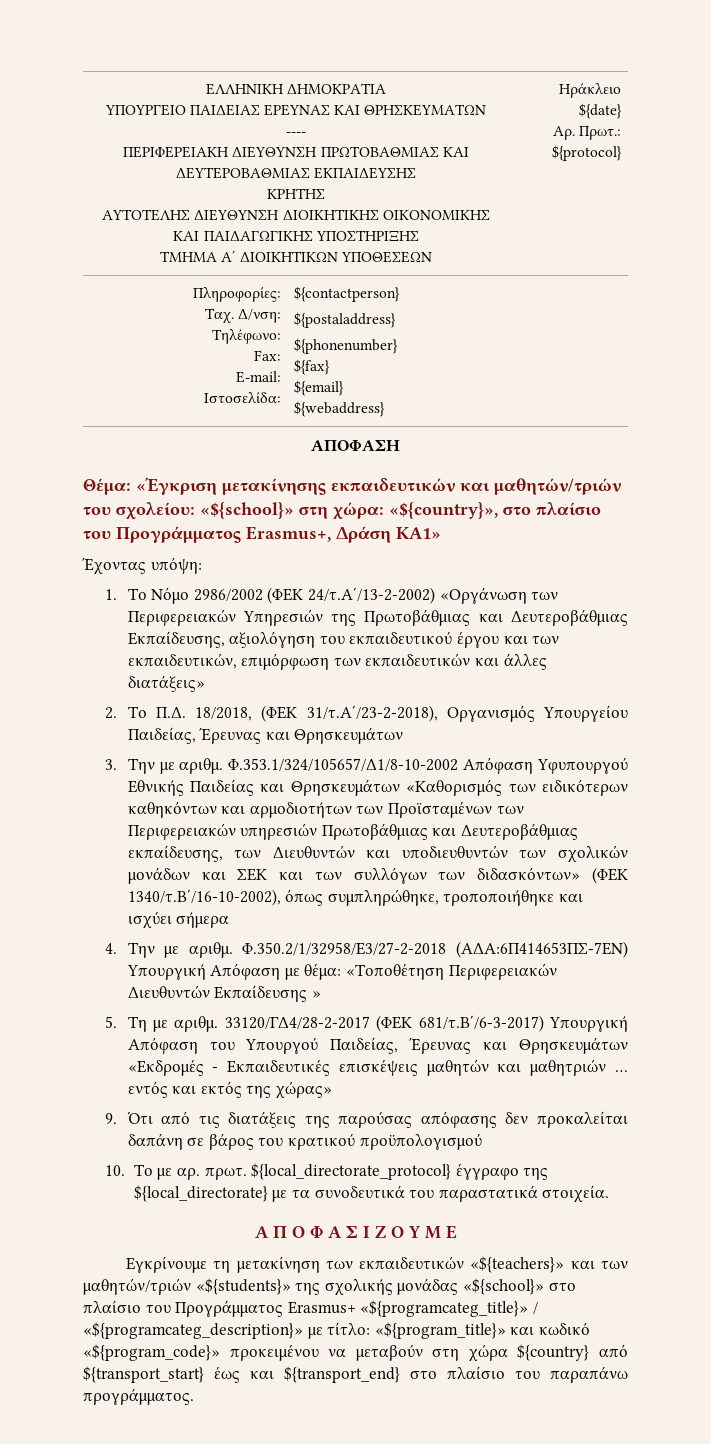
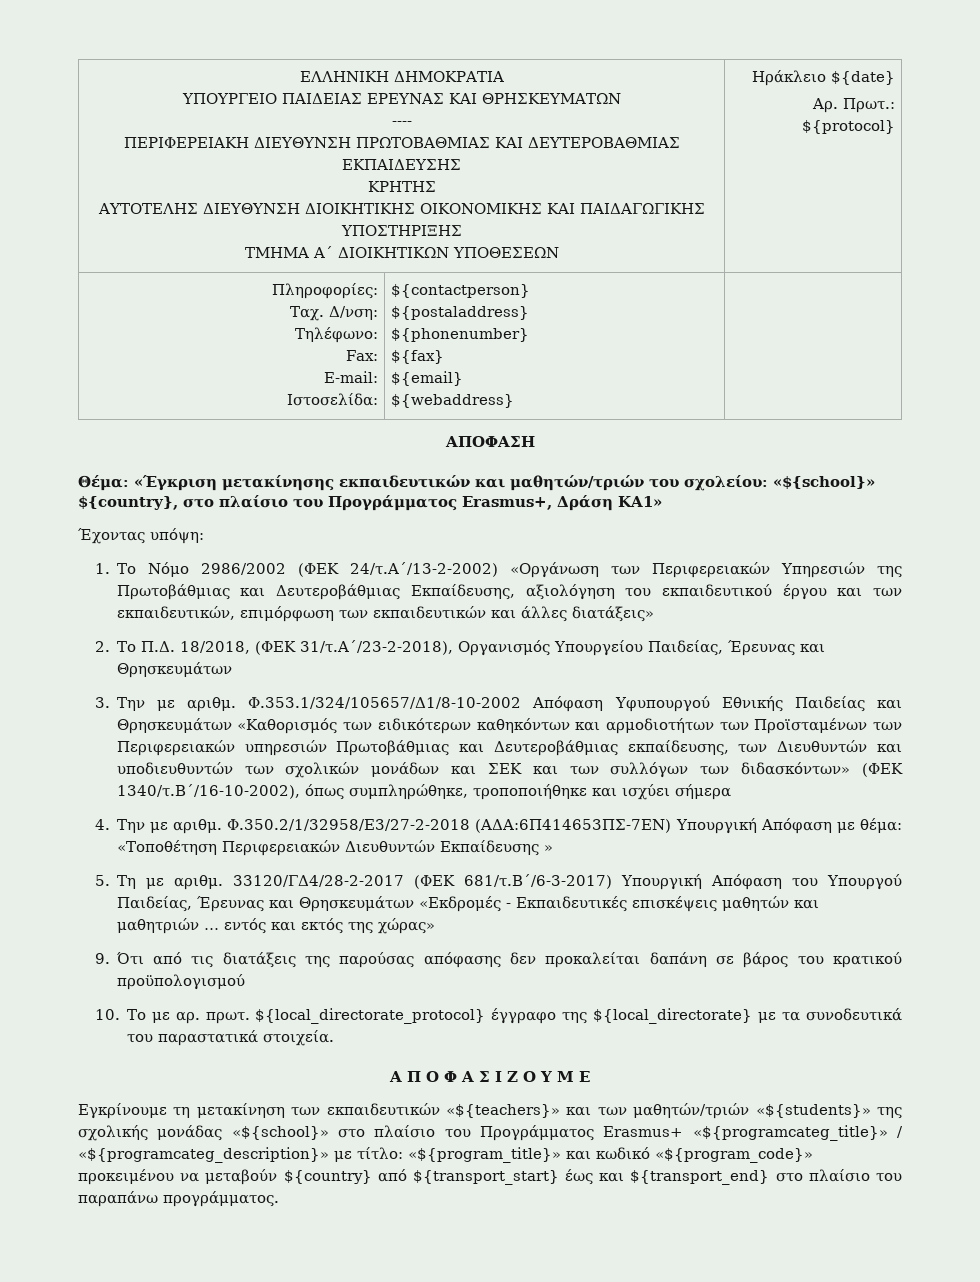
[299,502,498,520] στη χώρα: «${country}», -> [78,496,178,510] ${country},
[432,1344,508,1362] στη χώρα -> (278, 1177) none

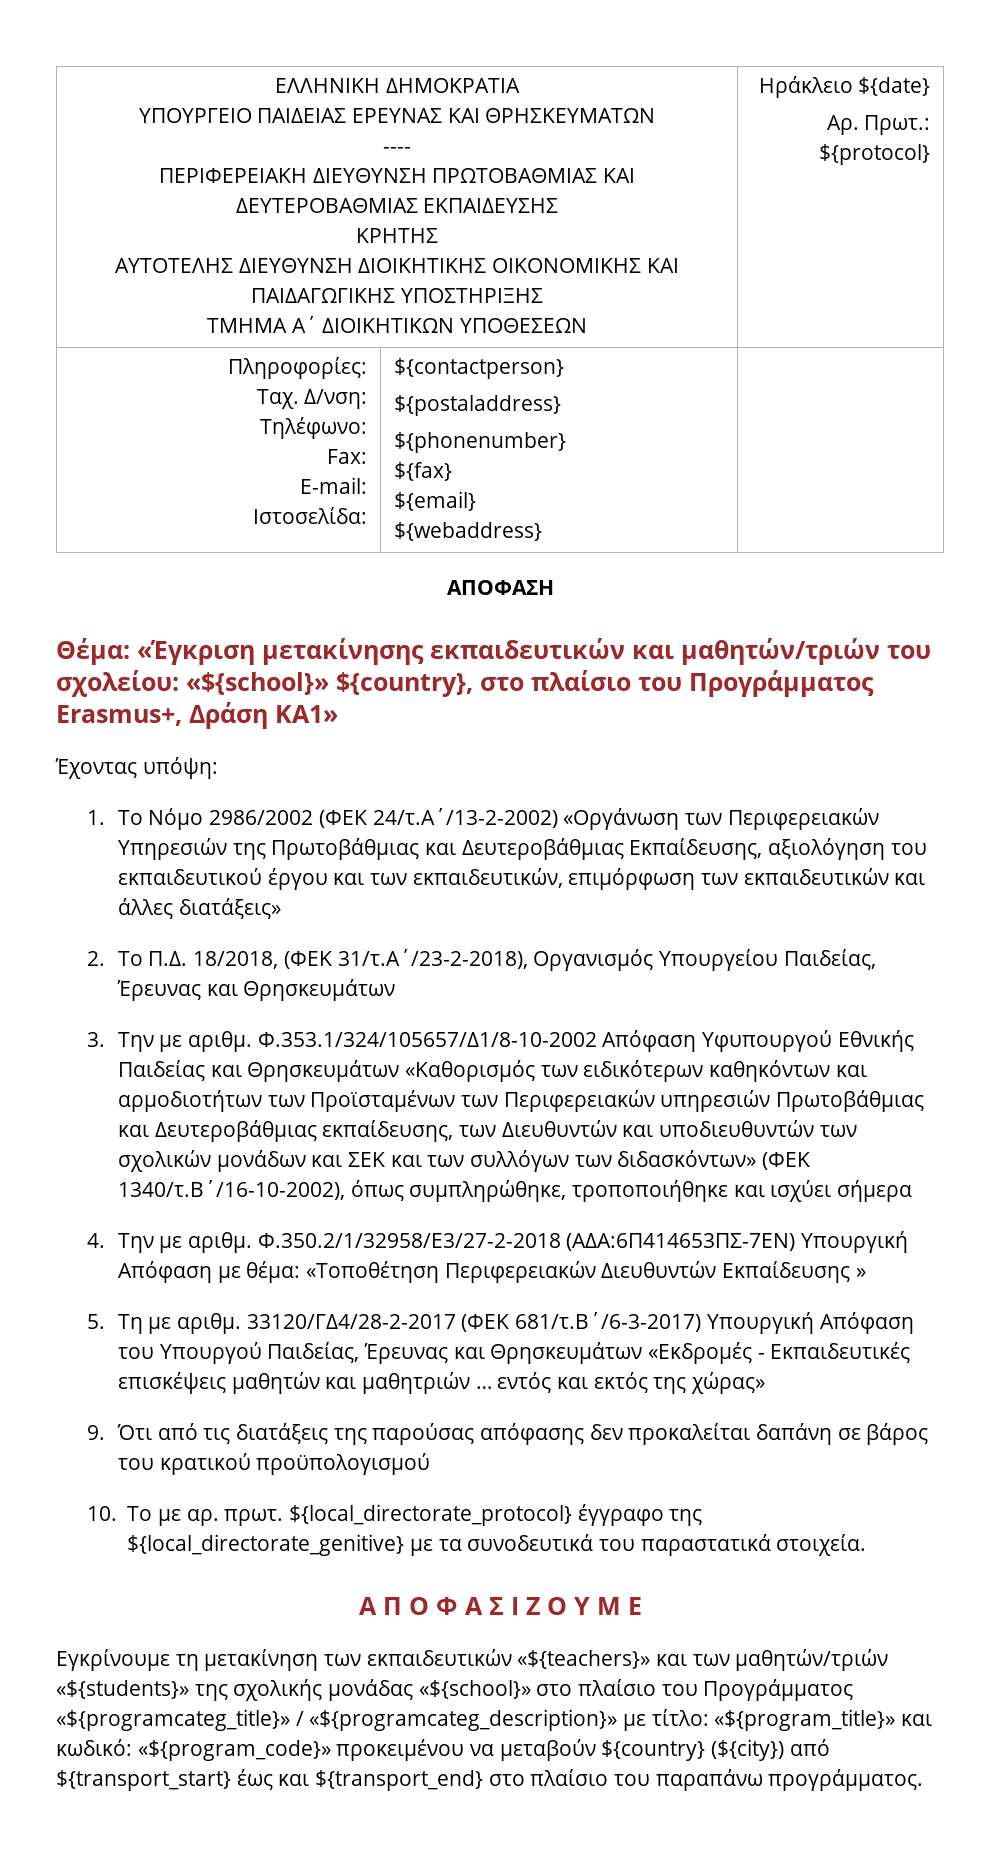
[593,1008,753,1024] ${local_directorate} -> [127,1534,405,1556] ${local_directorate_genitive}
[603,1126,684,1137] Erasmus+ -> (854, 1690) none
[596,1147,650,1160] κωδικό -> [56,1739,132,1756] κωδικό:
(372, 1177) none -> [711,1739,785,1761] (${city})

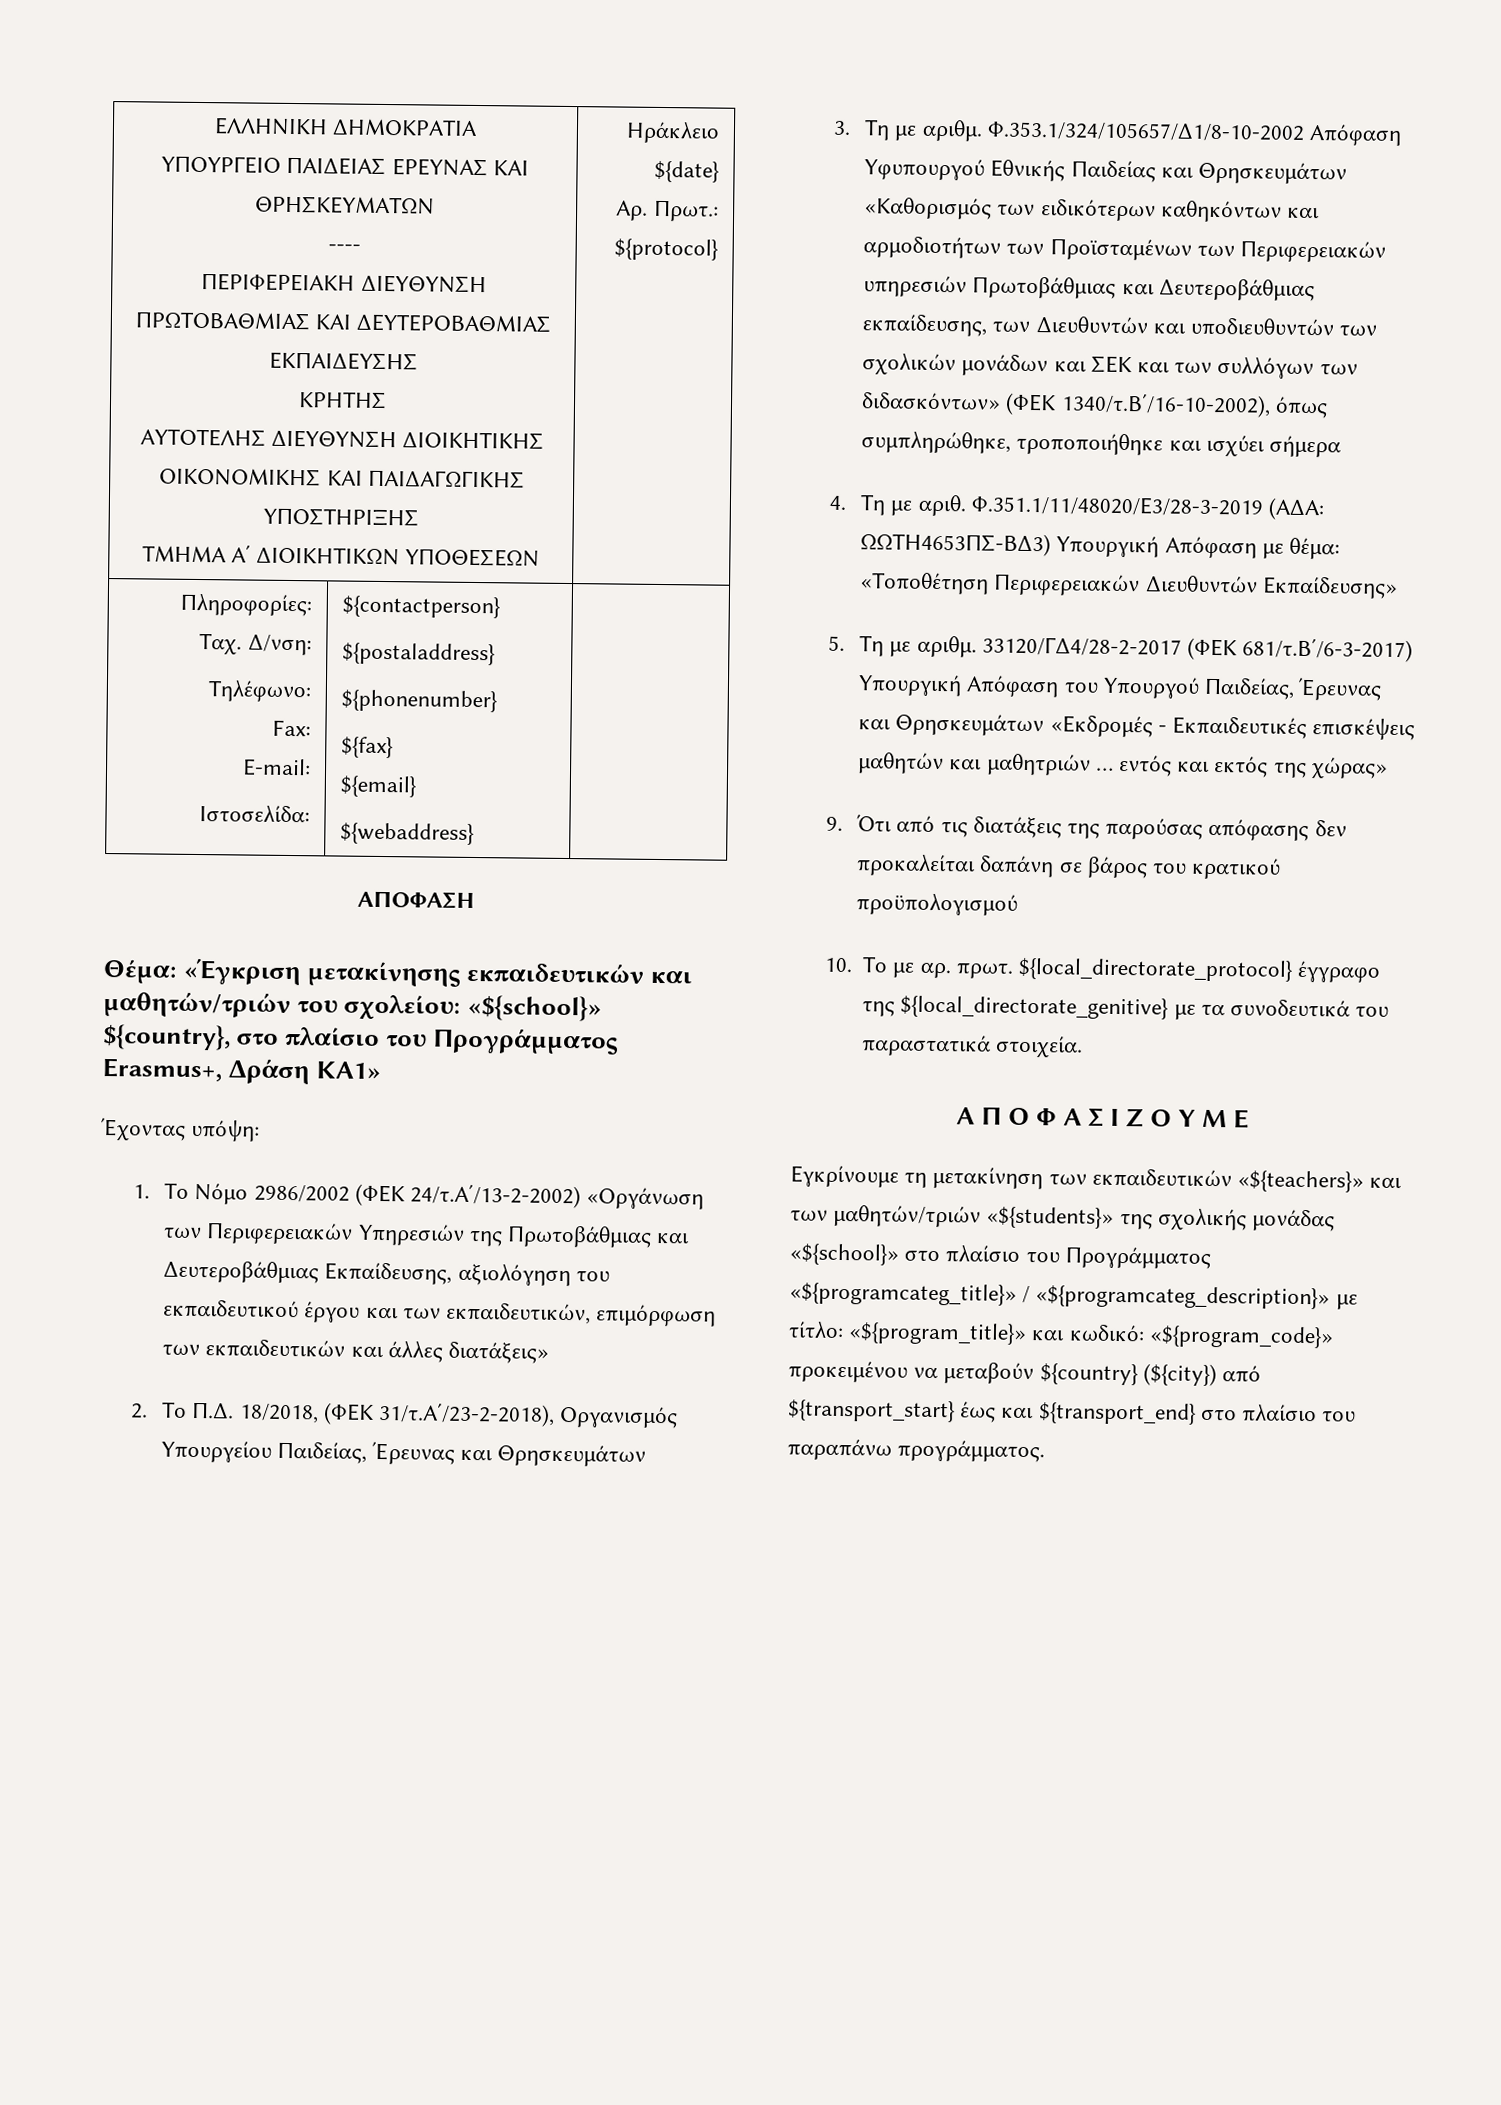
[117,1032,154,1052] Την -> [864,119,891,141] Τη
[117,1232,796,1253] Την με αριθμ. Φ.350.2/1/32958/Ε3/27-2-2018 (ΑΔΑ:6Π414653ΠΣ-7ΕΝ) -> [860,494,1326,521] [860,532,1052,557] Τη με αριθ. Φ.351.1/11/48020/Ε3/28-3-2019 (ΑΔΑ: ΩΩΤΗ4653ΠΣ-ΒΔ3)
[721,1261,866,1283] Εκπαίδευσης » -> [1261,576,1398,599] Εκπαίδευσης»

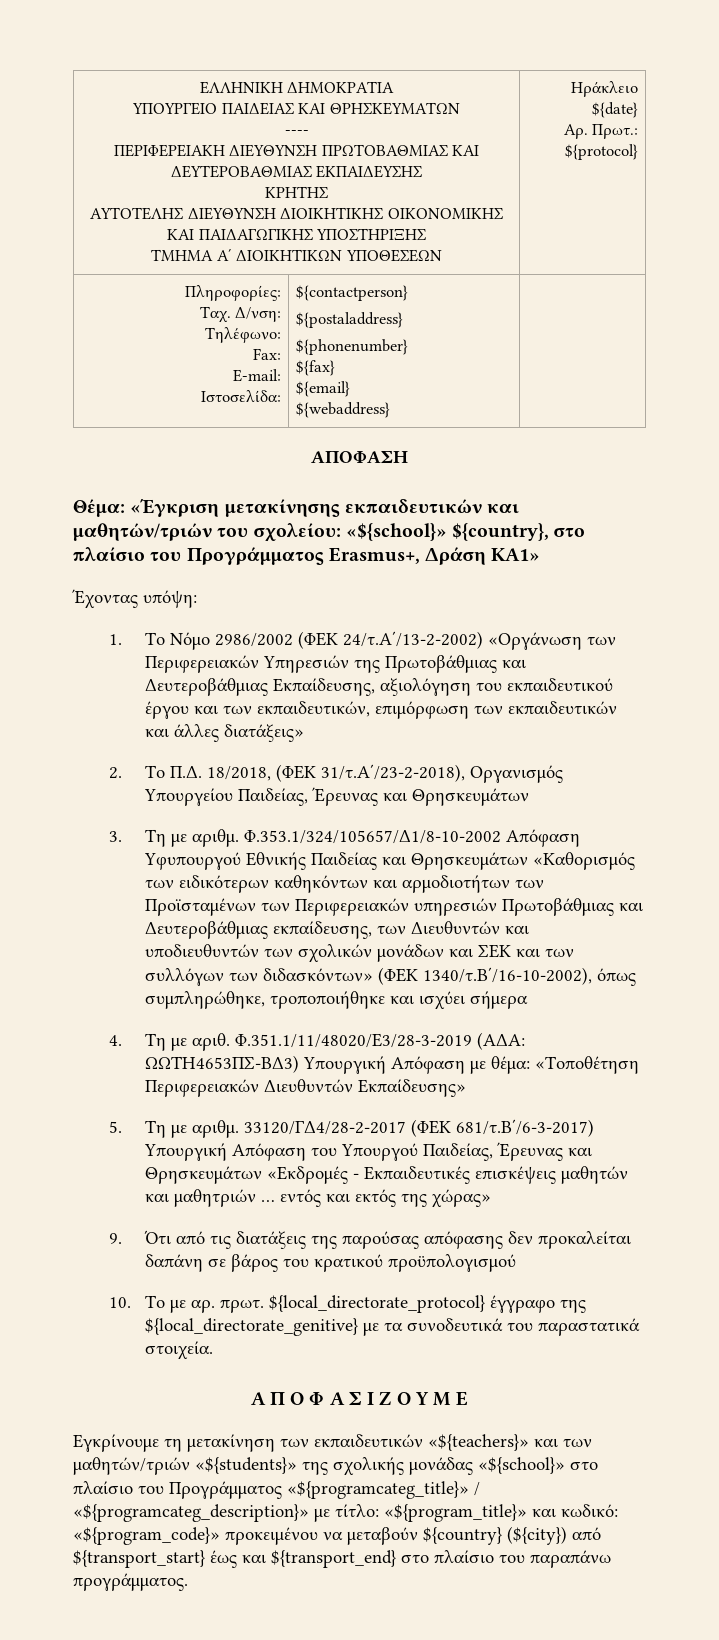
[391,158,488,177] ΕΡΕΥΝΑΣ -> (294, 108) none

